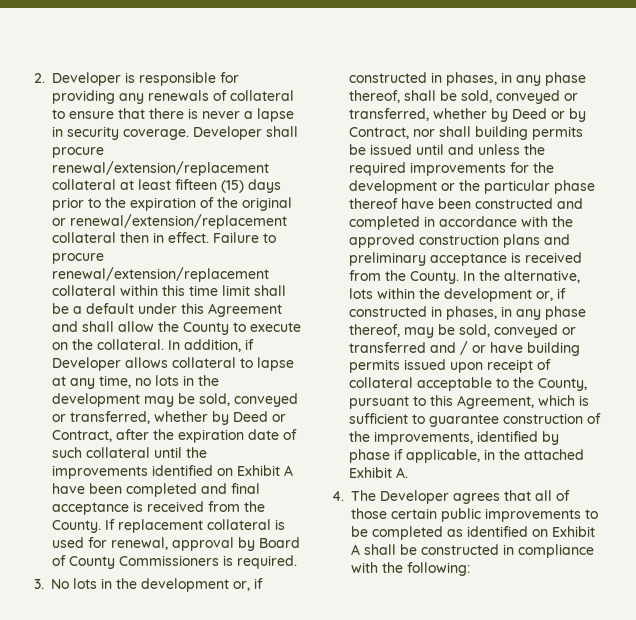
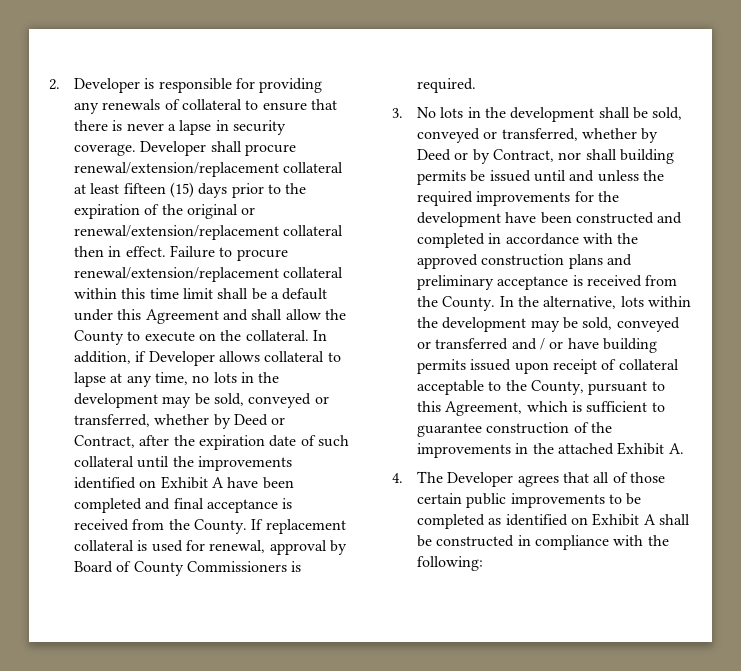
[233,578,263,591] [349,72,586,86] [349,90,400,103] or, if constructed in phases, in any phase thereof, -> (595, 114) none
[441,180,595,194] [349,198,398,209] or the particular phase thereof -> (502, 219) none
[536,288,566,301] [349,306,586,320] [349,324,400,337] or, if constructed in phases, in any phase thereof, -> (527, 324) none
[374,431,559,445] [349,449,480,463] improvements, identified by phase if applicable, -> [417,443,512,458] improvements

